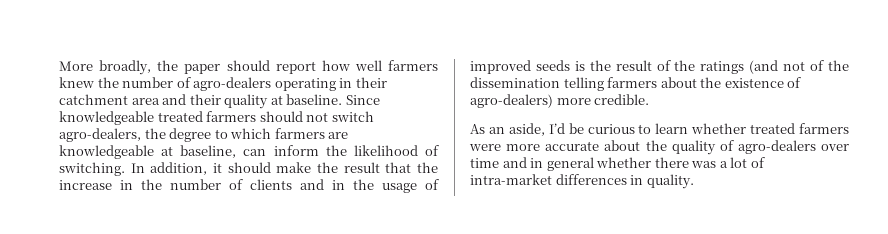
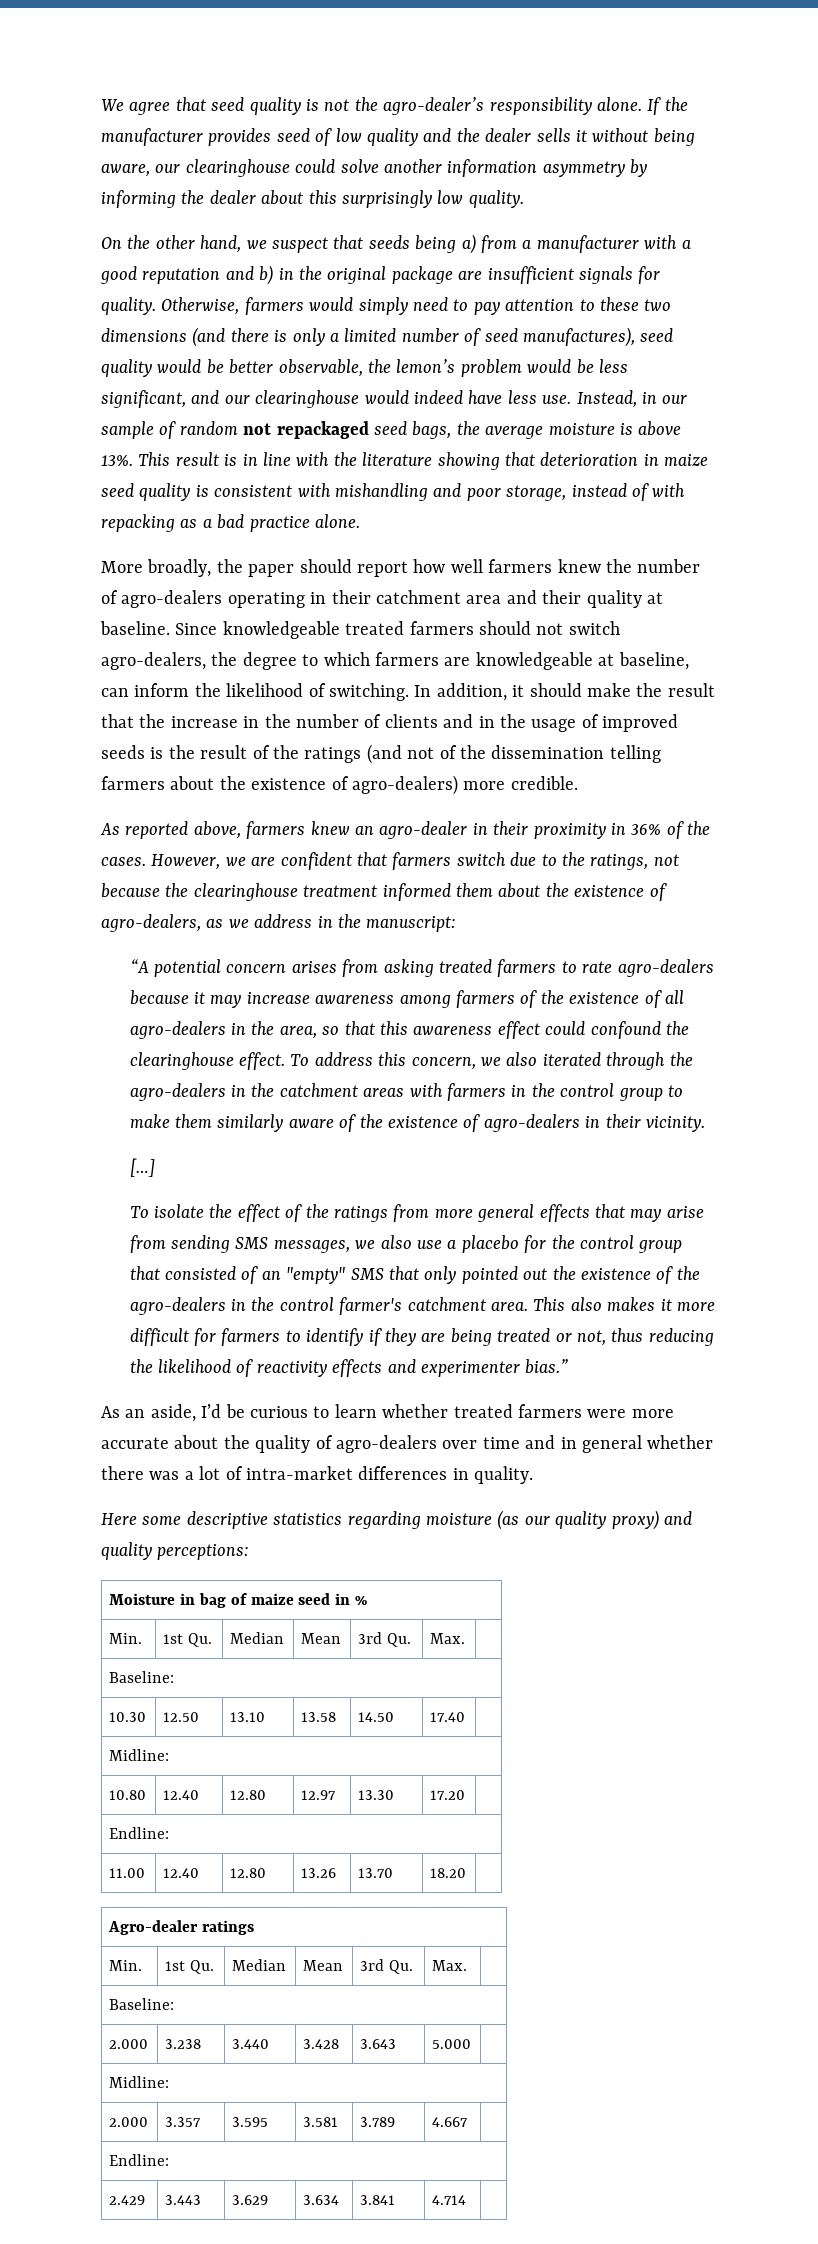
(59, 66) none -> [101,97,688,115] [101,128,695,146] [101,159,648,177] [101,190,524,208] [101,234,691,254] [100,265,661,285] [101,297,672,315] [101,327,674,347] [101,359,628,377] [101,390,688,408] [101,421,682,439] [101,452,709,470] [101,483,686,501] [101,514,360,532] We agree that seed quality is not the agro-dealer’s responsibility alone. If the manufacturer provides seed of low quality and the dealer sells it without being aware, our clearinghouse could solve another information asymmetry by informing the dealer about this surprisingly low quality. // On the other hand, we suspect that seeds being a) from a manufacturer with a good reputation and b) in the original package are insufficient signals for quality. Otherwise, farmers would simply need to pay attention to these two dimensions (and there is only a limited number of seed manufactures), seed quality would be better observable, the lemon’s problem would be less significant, and our clearinghouse would indeed have less use. Instead, in our sample of random not repackaged seed bags, the average moisture is above 13%. This result is in line with the literature showing that deterioration in maize seed quality is consistent with mishandling and poor storage, instead of with repacking as a bad practice alone. //
(650, 99) none -> [100,821,711,839] [101,852,679,870] [101,883,667,901] [101,914,457,932] [129,959,714,977] [129,990,684,1008] [129,1021,689,1039] [129,1052,693,1070] [129,1083,683,1101] [129,1114,705,1132] [129,1158,155,1177] [129,1204,704,1222] [129,1235,683,1253] [129,1266,700,1284] [129,1297,715,1315] [129,1328,714,1346] [129,1359,569,1377] // As reported above, farmers knew an agro-dealer in their proximity in 36% of the cases. However, we are confident that farmers switch due to the ratings, not because the clearinghouse treatment informed them about the existence of agro-dealers, as we address in the manuscript: // “A potential concern arises from asking treated farmers to rate agro-dealers because it may increase awareness among farmers of the existence of all agro-dealers in the area, so that this awareness effect could confound the clearinghouse effect. To address this concern, we also iterated through the agro-dealers in the catchment areas with farmers in the control group to make them similarly aware of the existence of agro-dealers in their vicinity. // […] // To isolate the effect of the ratings from more general effects that may arise from sending SMS messages, we also use a placebo for the control group that consisted of an "empty" SMS that only pointed out the existence of the agro-dealers in the control farmer's catchment area. This also makes it more difficult for farmers to identify if they are being treated or not, thus reducing the likelihood of reactivity effects and experimenter bias.”
(694, 181) none -> [101,1510,692,1530] [101,1542,250,1560] [109,1593,368,1608] [109,1633,143,1644] [163,1633,212,1647] [230,1632,285,1644] [301,1633,342,1644] [358,1632,411,1647] [430,1633,466,1644] [109,1671,175,1683] [109,1712,147,1722] [163,1712,200,1722] [230,1712,266,1722] [301,1712,337,1722] [358,1712,395,1722] [430,1712,466,1722] [109,1749,170,1761] [109,1790,147,1800] [163,1790,200,1800] [230,1790,267,1800] [301,1790,337,1800] [358,1790,395,1800] [430,1790,466,1800] [109,1827,170,1839] [109,1868,146,1878] [163,1868,200,1878] [230,1868,267,1878] [301,1868,337,1878] [358,1868,394,1878] [430,1868,467,1878] [108,1920,254,1935] [109,1960,143,1971] [165,1960,214,1974] [232,1959,287,1971] [303,1960,344,1971] [360,1959,413,1974] [432,1960,468,1971] [109,1998,175,2010] [109,2039,149,2049] [165,2039,202,2049] [232,2039,270,2049] [303,2039,340,2049] [360,2039,397,2049] [432,2039,472,2049] [109,2076,170,2088] [109,2117,149,2127] [165,2117,202,2127] [232,2117,269,2127] [303,2117,339,2127] [360,2117,396,2127] [432,2117,469,2127] [109,2154,170,2166] [109,2195,146,2205] [165,2195,202,2205] [232,2195,269,2205] [303,2195,340,2205] [360,2195,396,2205] [432,2195,467,2205] // Here some descriptive statistics regarding moisture (as our quality proxy) and quality perceptions: // Moisture in bag of maize seed in % // Min. | 1st Qu. | Median | Mean | 3rd Qu. | Max. | // Baseline: // 10.30 | 12.50 | 13.10 | 13.58 | 14.50 | 17.40 | // Midline: // 10.80 | 12.40 | 12.80 | 12.97 | 13.30 | 17.20 | // Endline: // 11.00 | 12.40 | 12.80 | 13.26 | 13.70 | 18.20 | // Agro-dealer ratings // Min. | 1st Qu. | Median | Mean | 3rd Qu. | Max. | // Baseline: // 2.000 | 3.238 | 3.440 | 3.428 | 3.643 | 5.000 | // Midline: // 2.000 | 3.357 | 3.595 | 3.581 | 3.789 | 4.667 | // Endline: // 2.429 | 3.443 | 3.629 | 3.634 | 3.841 | 4.714 |

